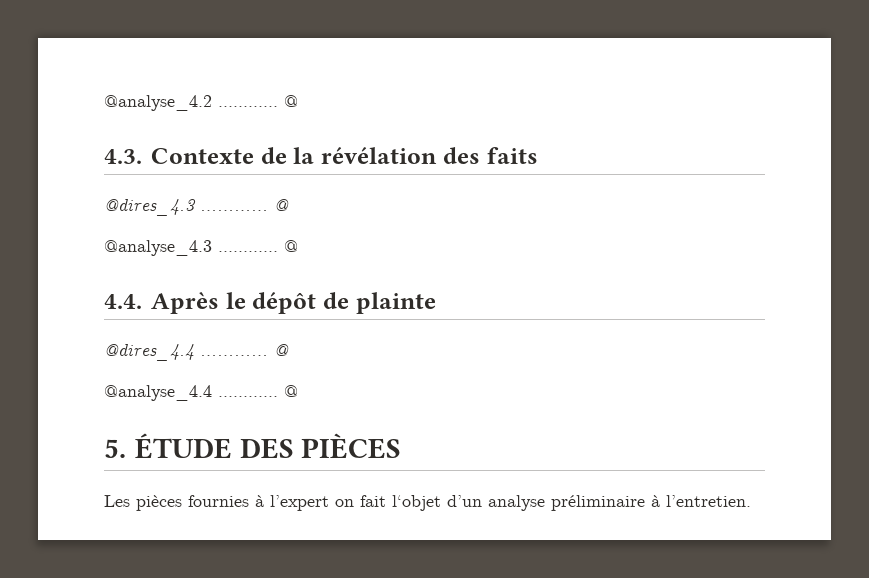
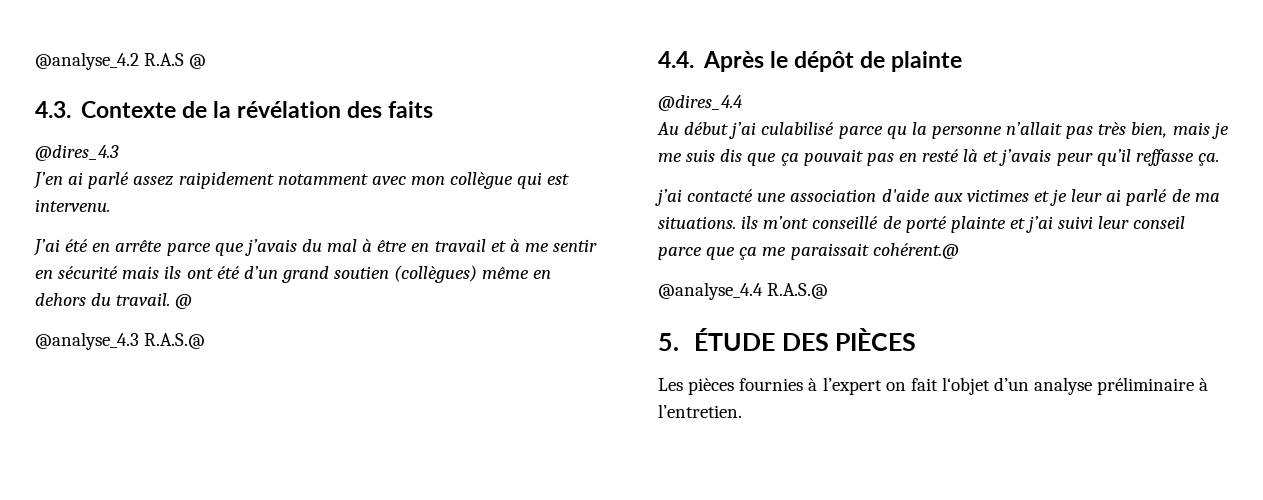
[218,106,278,107] ………… -> [144,53,185,66] R.A.S
[200,210,268,211] ………… -> [33,172,570,189] [35,199,110,212] [33,239,598,256] [35,265,552,283] [35,293,171,306] // J’en ai parlé assez raipidement notamment avec mon collègue qui est intervenu. // J’ai été en arrête parce que j’avais du mal à être en travail et à me sentir en sécurité mais ils ont été d’un grand soutien (collègues) même en dehors du travail.
[218,240,298,252] ………… @ -> [144,333,206,349] R.A.S.@
[200,344,289,356] ………… @ -> [657,122,1229,139] [658,149,1219,166] [655,189,1220,206] [658,216,1186,233] [658,243,959,260] // Au début j’ai culabilisé parce qu la personne n’allait pas très bien, mais je me suis dis que ça pouvait pas en resté là et j’avais peur qu’il reffasse ça. // j’ai contacté une association d'aide aux victimes et je leur ai parlé de ma situations. ils m’ont conseillé de porté plainte et j’ai suivi leur conseil parce que ça me paraissait cohérent.@
[218,385,298,397] ………… @ -> [767,283,829,299] R.A.S.@

